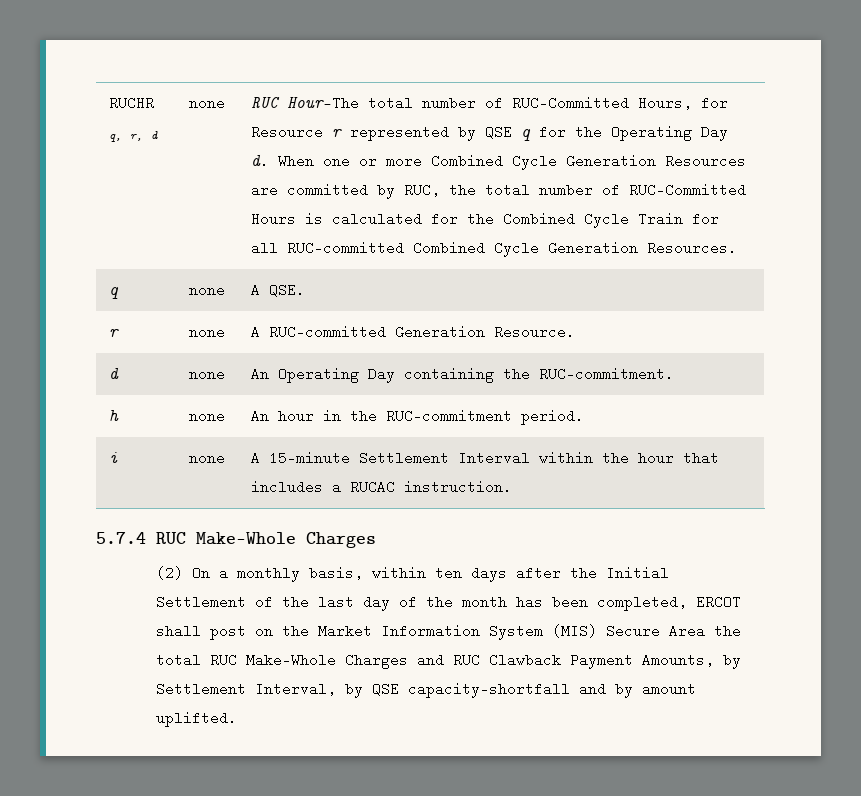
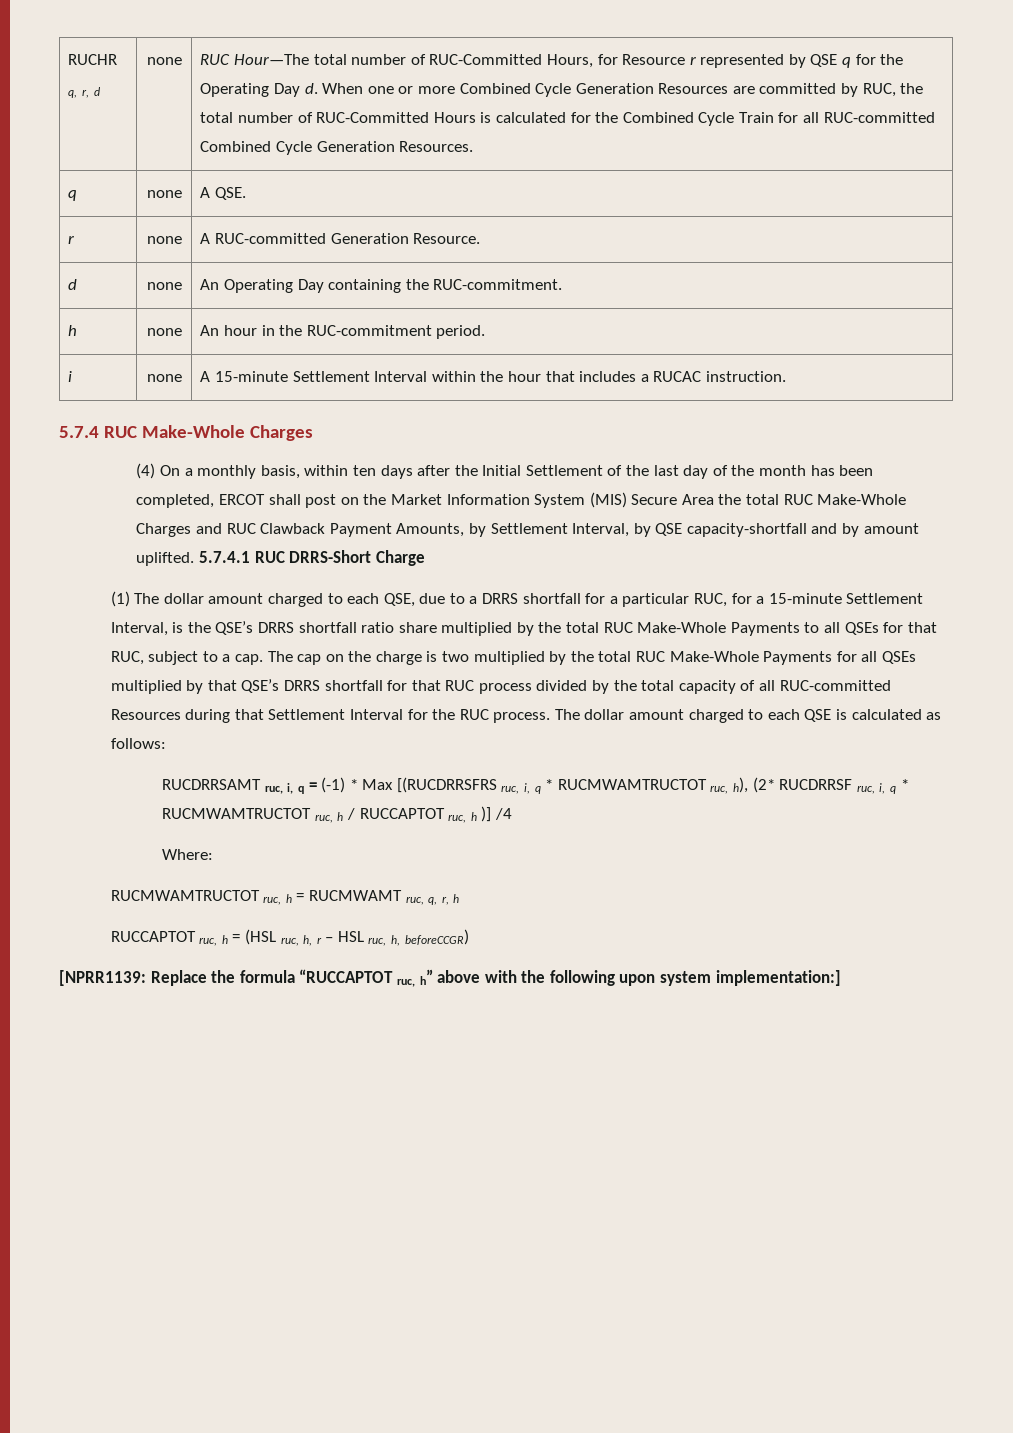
[156,566,184,580] (2) -> [136,463,156,479] (4)
(238, 719) none -> [198,550,425,566] [110,591,924,607] [110,621,937,636] [110,651,916,665] [110,679,891,694] [110,709,942,723] [110,738,166,749] [162,777,909,794] [162,806,512,823] [162,849,214,860] [110,890,460,905] [110,929,469,946] [59,969,841,987] 5.7.4.1 RUC DRRS-Short Charge // (1) The dollar amount charged to each QSE, due to a DRRS shortfall for a particular RUC, for a 15-minute Settlement Interval, is the QSE’s DRRS shortfall ratio share multiplied by the total RUC Make-Whole Payments to all QSEs for that RUC, subject to a cap. The cap on the charge is two multiplied by the total RUC Make-Whole Payments for all QSEs multiplied by that QSE’s DRRS shortfall for that RUC process divided by the total capacity of all RUC-committed Resources during that Settlement Interval for the RUC process. The dollar amount charged to each QSE is calculated as follows: // RUCDRRSAMT ruc, i, q = (-1) * Max [(RUCDRRSFRS ruc, i, q * RUCMWAMTRUCTOT ruc, h), (2* RUCDRRSF ruc, i, q * RUCMWAMTRUCTOT ruc, h / RUCCAPTOT ruc, h )] /4 // Where: // RUCMWAMTRUCTOT ruc, h = RUCMWAMT ruc, q, r, h // RUCCAPTOT ruc, h = (HSL ruc, h, r – HSL ruc, h, beforeCCGR) // [NPRR1139: Replace the formula “RUCCAPTOT ruc, h” above with the following upon system implementation:]

